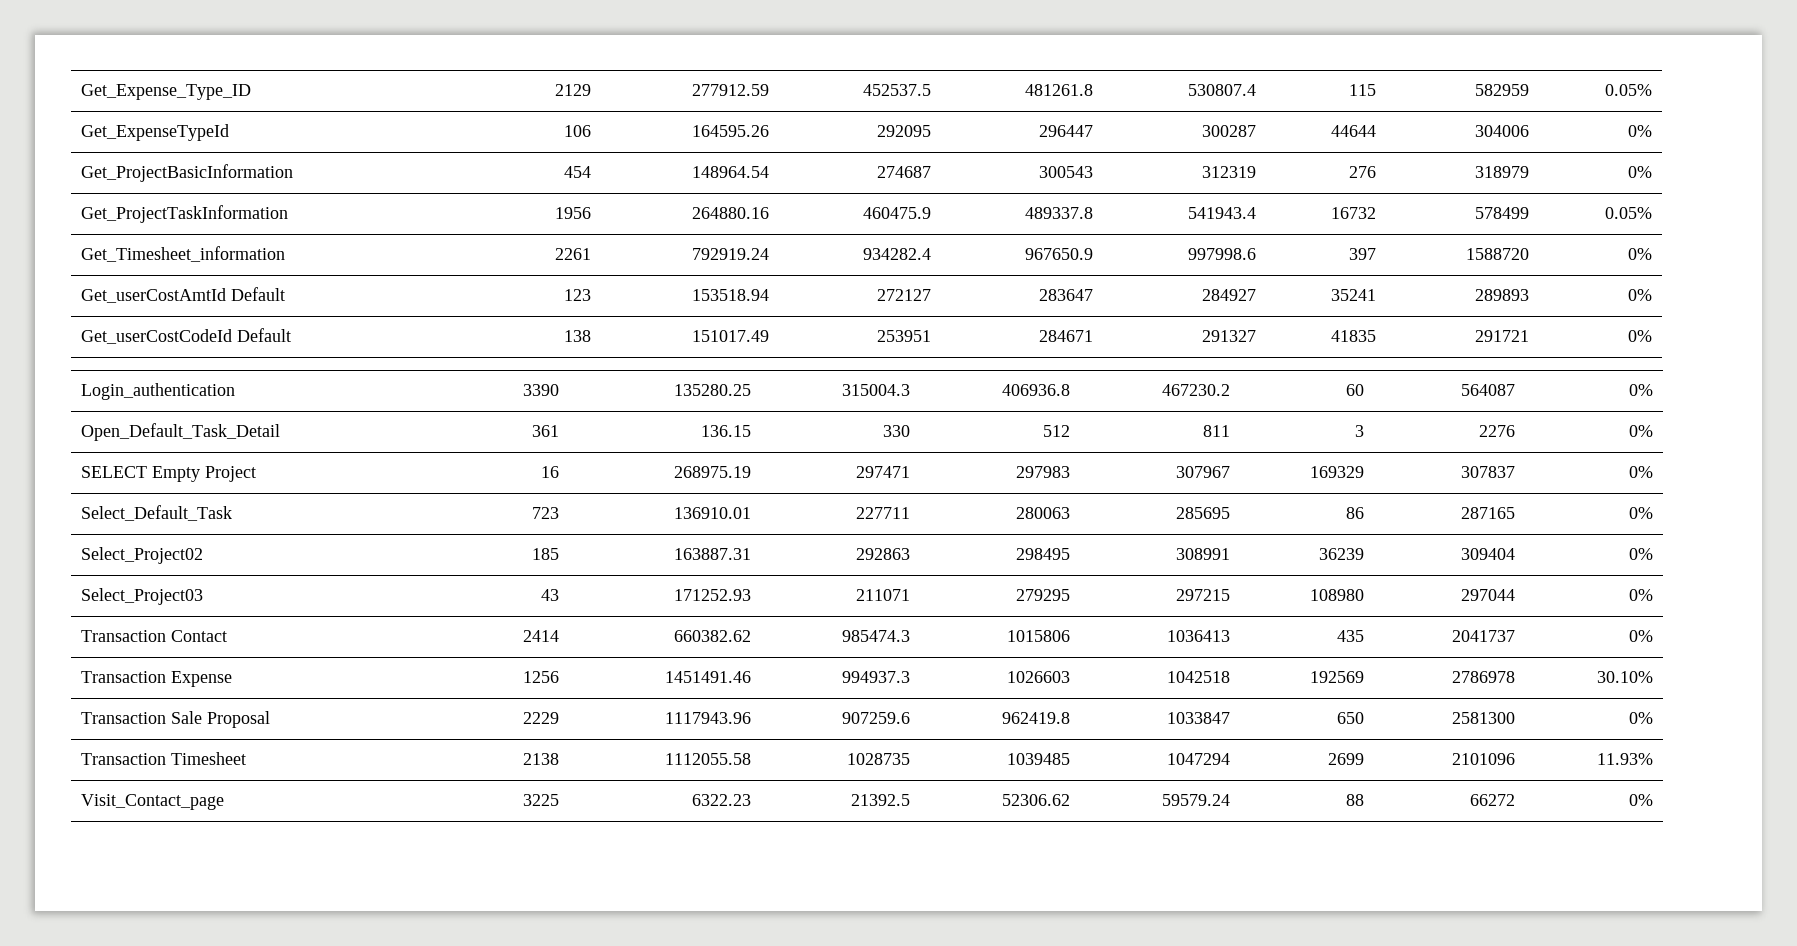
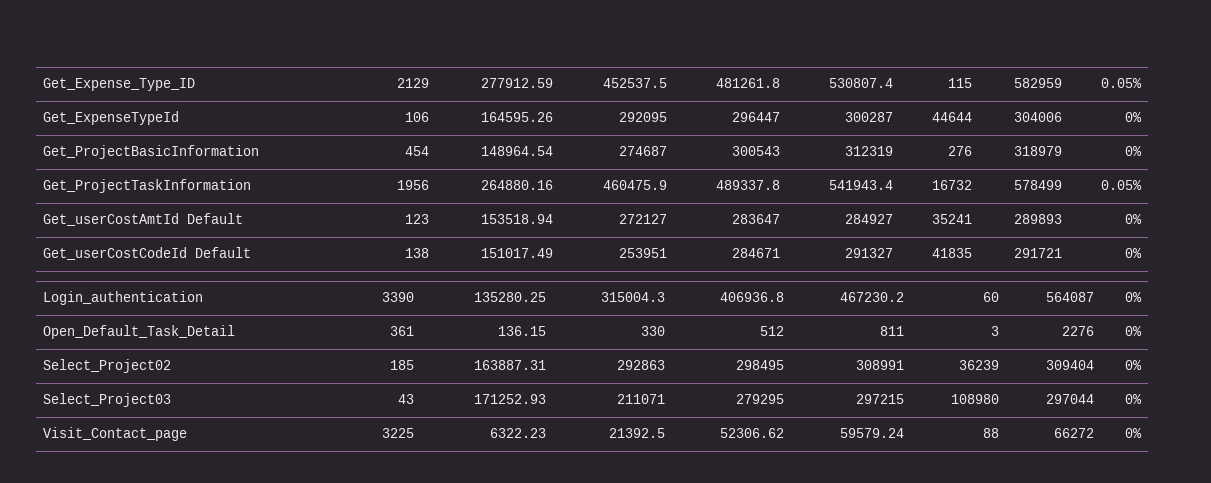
[80,246,285,262] [555,248,592,260] [692,248,770,260] [863,248,932,260] [1025,248,1094,260] [1188,248,1257,260] [1349,248,1377,260] [1466,248,1530,260] [1628,248,1653,260] // Get_Timesheet_information | 2261 | 792919.24 | 934282.4 | 967650.9 | 997998.6 | 397 | 1588720 | 0% -> (1143, 185) none
[80,466,256,482] [541,466,560,478] [674,466,752,478] [856,466,911,478] [1016,466,1071,478] [1176,466,1231,478] [1310,466,1365,478] [1461,466,1516,478] [1629,466,1654,478] [80,505,232,521] [532,507,560,519] [674,507,752,519] [856,507,911,519] [1016,507,1071,519] [1176,507,1231,519] [1346,507,1365,519] [1461,507,1516,519] [1629,507,1654,519] // SELECT Empty Project | 16 | 268975.19 | 297471 | 297983 | 307967 | 169329 | 307837 | 0% // Select_Default_Task | 723 | 136910.01 | 227711 | 280063 | 285695 | 86 | 287165 | 0% -> (1143, 331) none
[80,630,227,642] [523,630,560,642] [674,630,752,642] [842,630,911,642] [1007,630,1071,642] [1167,630,1231,642] [1337,630,1365,642] [1452,630,1516,642] [1629,630,1654,642] [80,671,232,687] [523,671,560,683] [665,671,752,683] [842,671,911,683] [1007,671,1071,683] [1167,671,1231,683] [1310,671,1365,683] [1452,671,1516,683] [1597,671,1654,683] [80,711,270,728] [523,712,560,724] [665,712,752,724] [842,712,911,724] [1002,712,1071,724] [1167,712,1231,724] [1337,712,1365,724] [1452,712,1516,724] [1629,712,1654,724] [80,752,246,765] [523,753,560,765] [665,753,752,765] [847,753,911,765] [1007,753,1071,765] [1167,753,1231,765] [1328,753,1365,765] [1452,753,1516,765] [1597,753,1654,765] // Transaction Contact | 2414 | 660382.62 | 985474.3 | 1015806 | 1036413 | 435 | 2041737 | 0% // Transaction Expense | 1256 | 1451491.46 | 994937.3 | 1026603 | 1042518 | 192569 | 2786978 | 30.10% // Transaction Sale Proposal | 2229 | 1117943.96 | 907259.6 | 962419.8 | 1033847 | 650 | 2581300 | 0% // Transaction Timesheet | 2138 | 1112055.58 | 1028735 | 1039485 | 1047294 | 2699 | 2101096 | 11.93% -> (1143, 399) none

